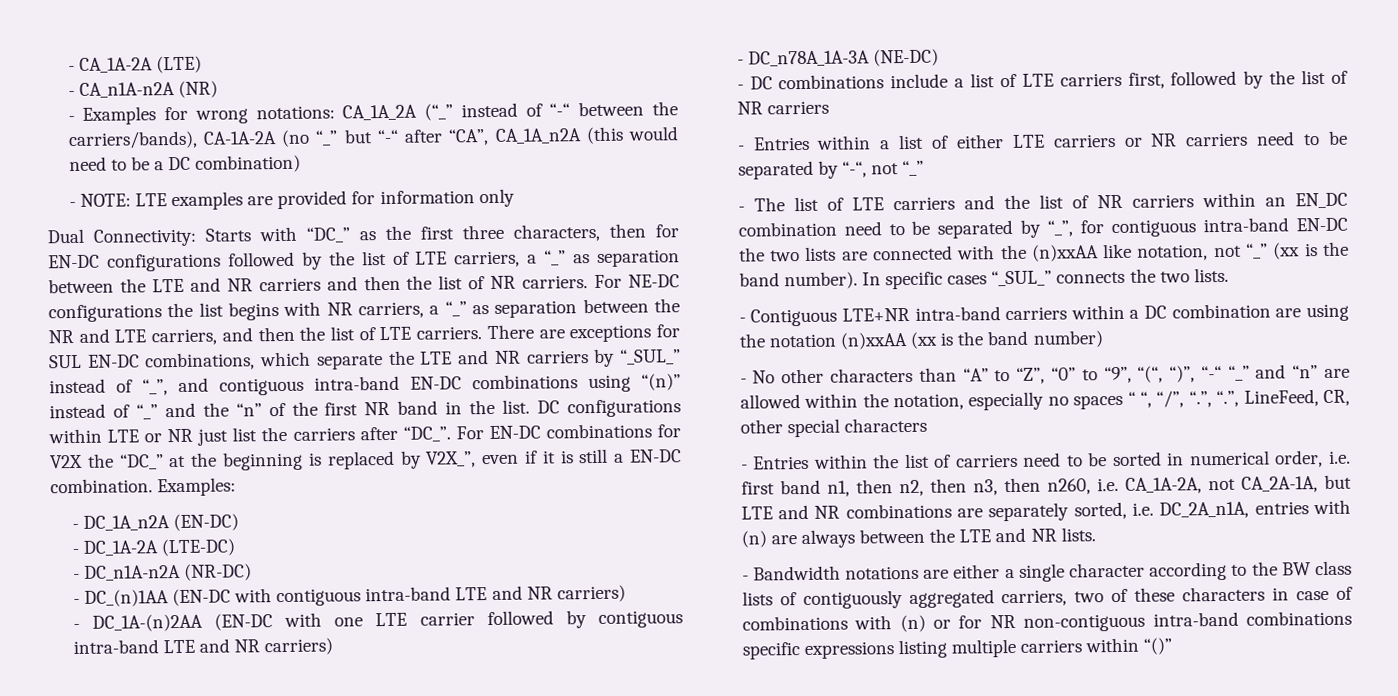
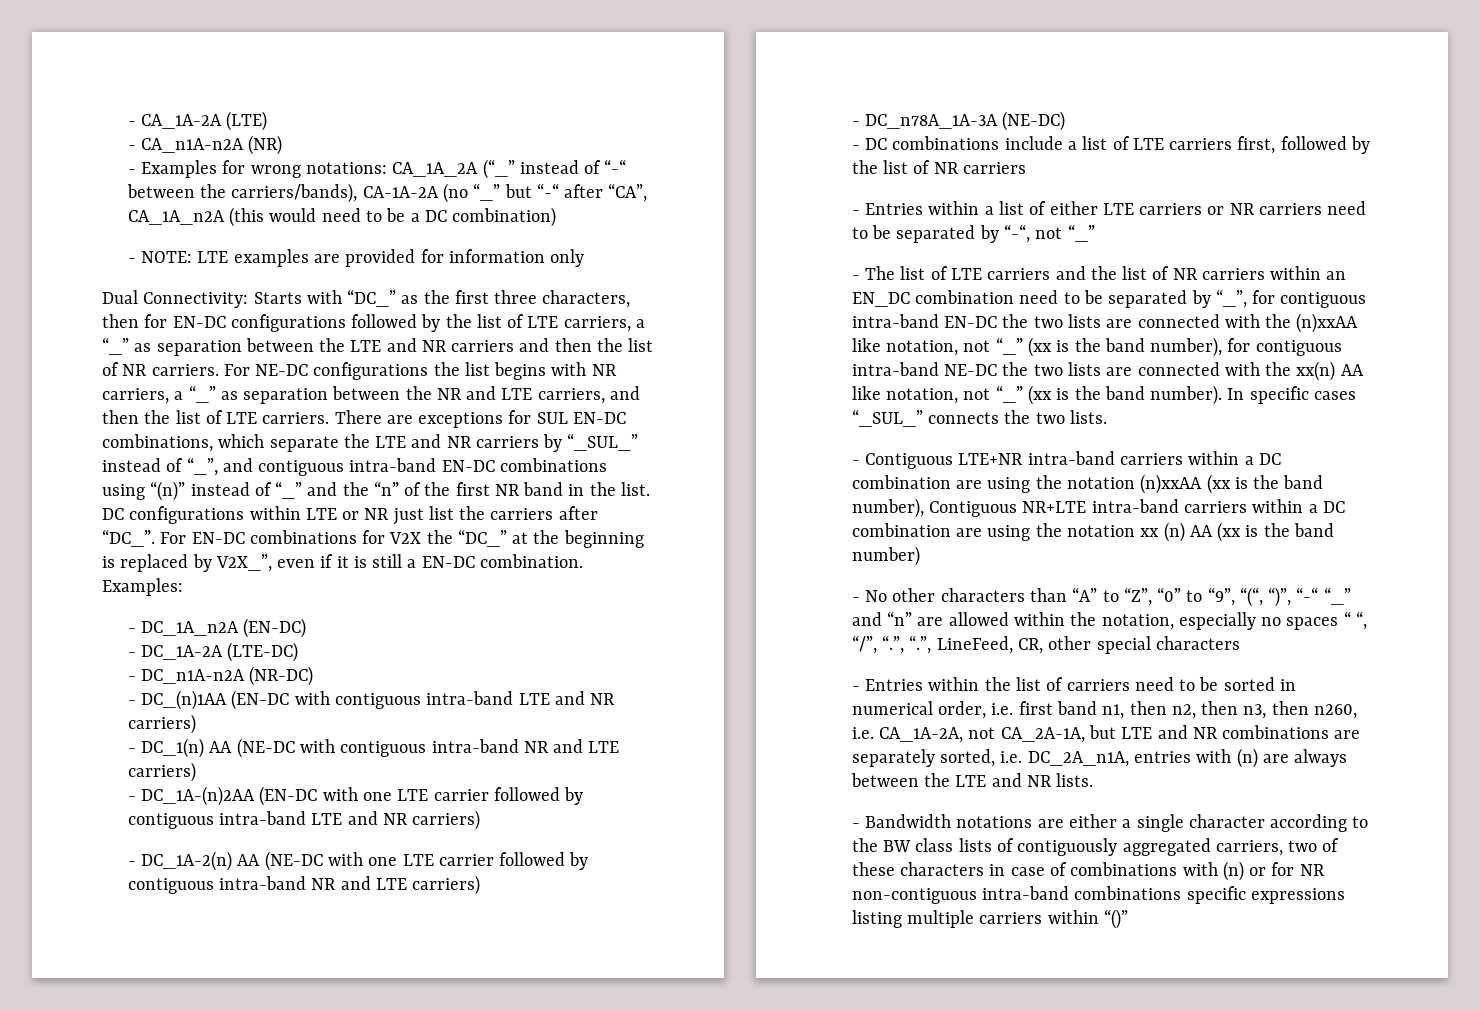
(626, 593) none -> [127,738,620,758] [127,762,196,782] // - DC_1(n) AA (NE-DC with contiguous intra-band NR and LTE carriers)
(334, 646) none -> [127,851,589,871] [127,875,481,895] // - DC_1A-2(n) AA (NE-DC with one LTE carrier followed by contiguous intra-band NR and LTE carriers)
(780, 279) none -> [1150,337,1342,357] [851,361,1364,381] [851,385,1145,405] number), for contiguous intra-band NE-DC the two lists are connected with the xx(n) AA like notation, not “_” (xx is the band
(1029, 338) none -> [851,498,1345,518] [851,522,1334,542] number), Contiguous NR+LTE intra-band carriers within a DC combination are using the notation xx (n) AA (xx is the band

